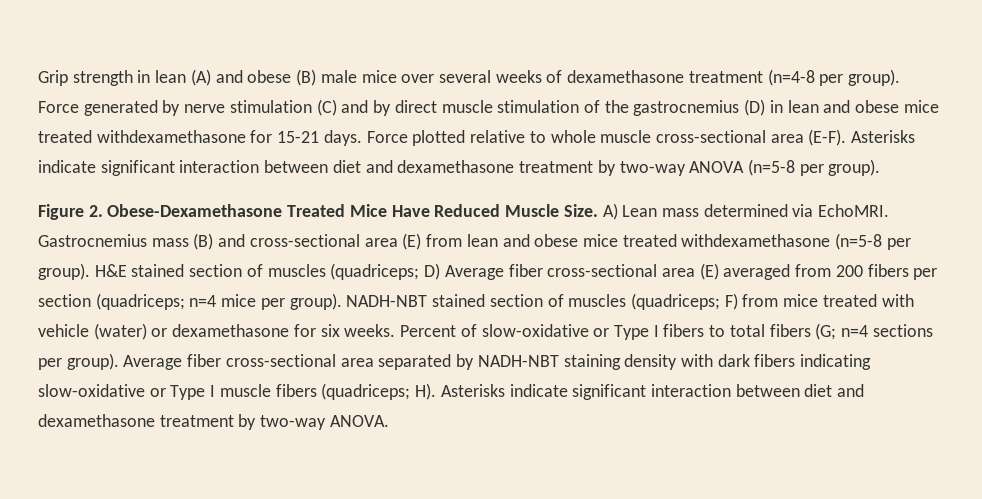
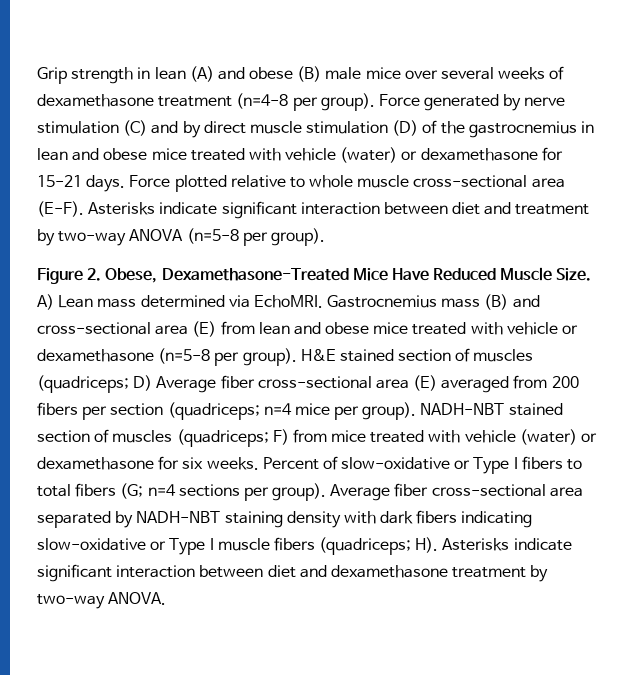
(580, 106) none -> [392,120,419,136] (D)
[744,99,766,116] (D) -> (577, 129) none
[96,130,246,143] withdexamethasone -> [248,147,538,163] with vehicle (water) or dexamethasone
[397,160,515,173] dexamethasone -> (512, 208) none
[107,204,346,217] Obese-Dexamethasone Treated -> [105,268,349,283] Obese, Dexamethasone-Treated
[681,234,831,247] withdexamethasone -> [470,322,579,335] [37,349,154,362] with vehicle or dexamethasone

